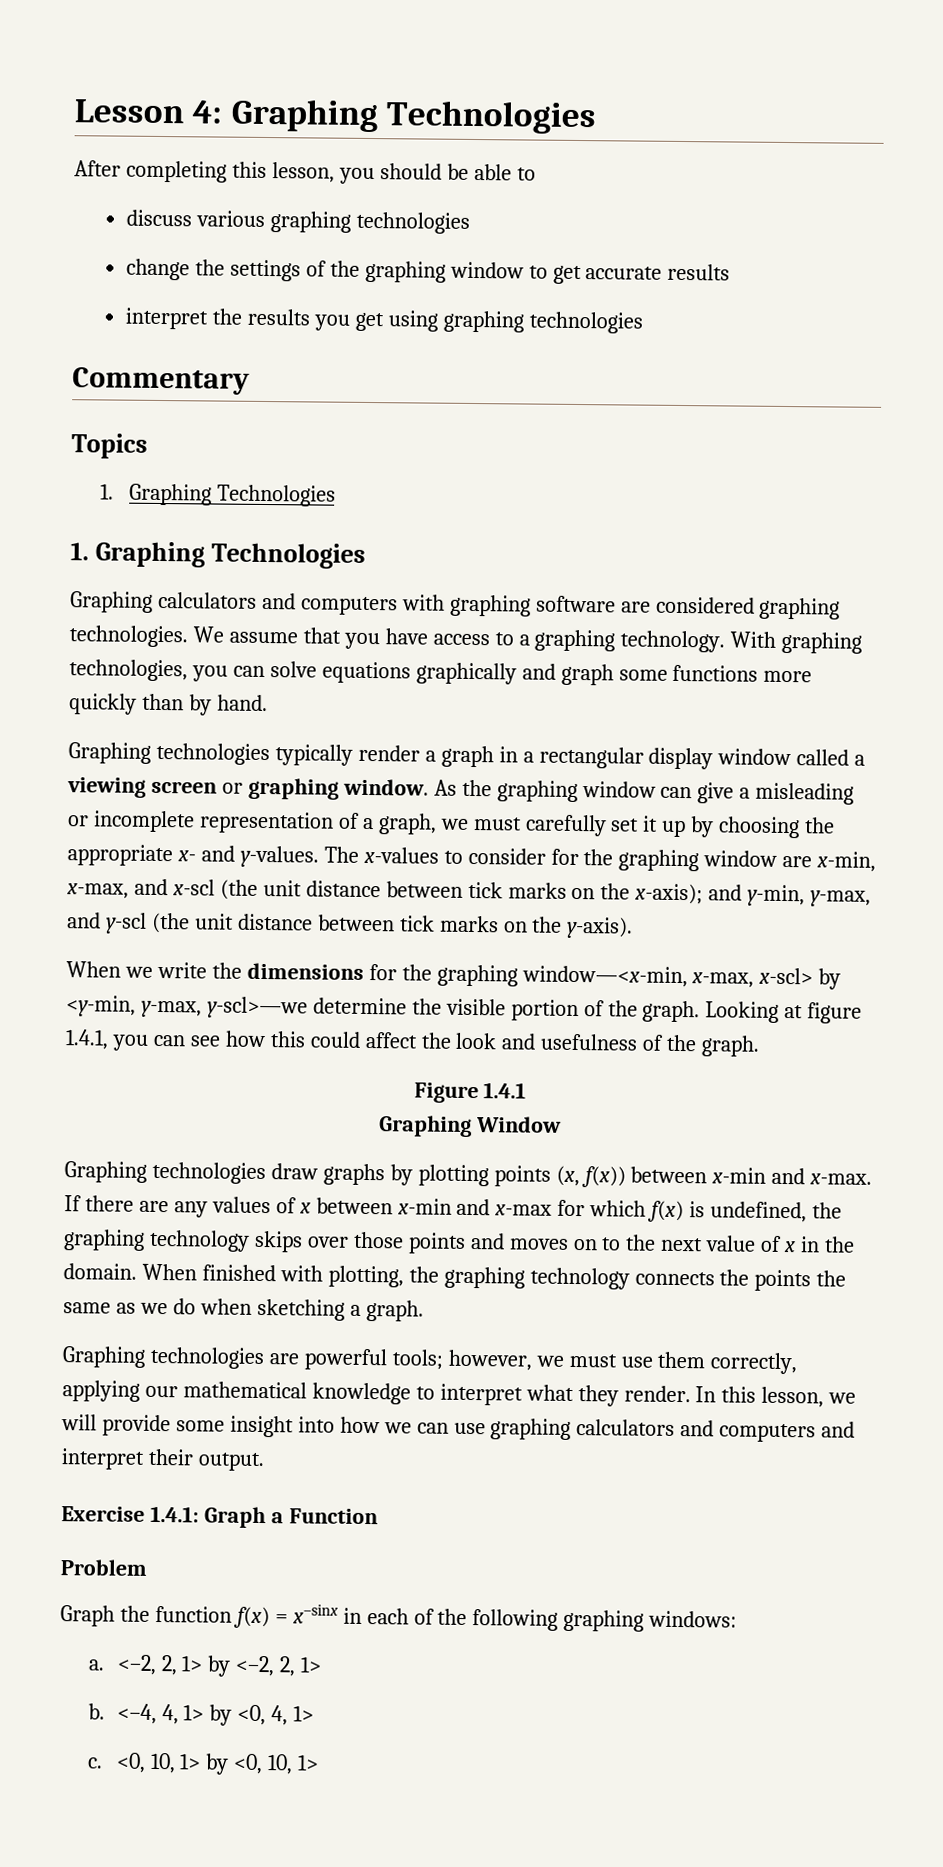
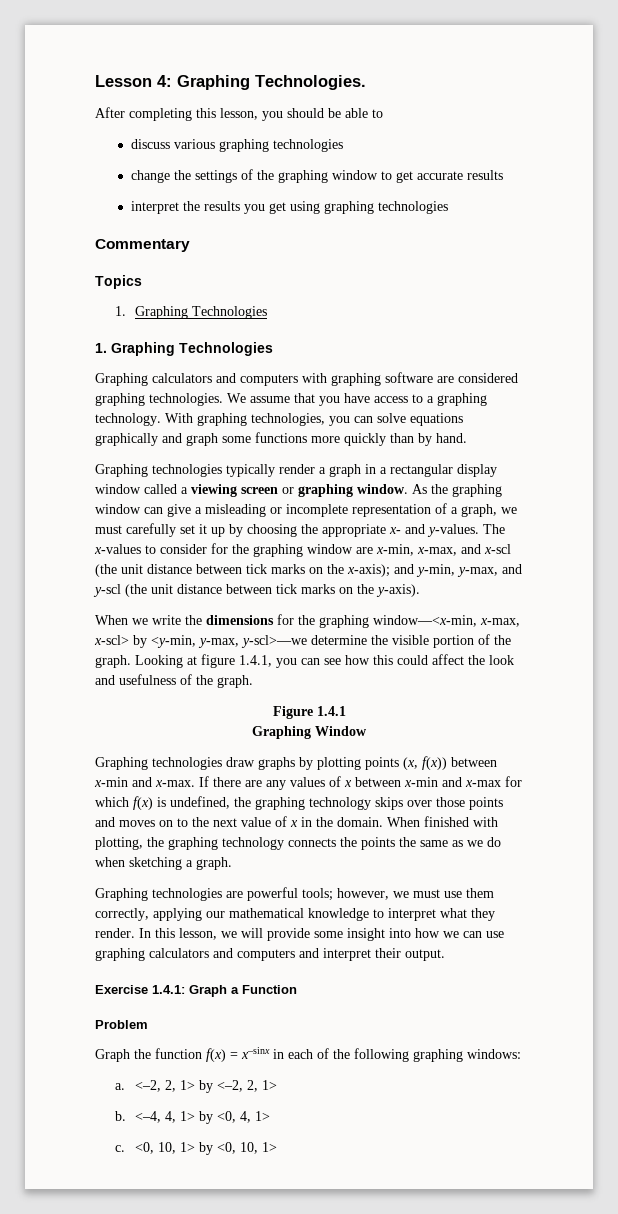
[385,100,596,135] Technologies -> [255,75,366,90] Technologies.

